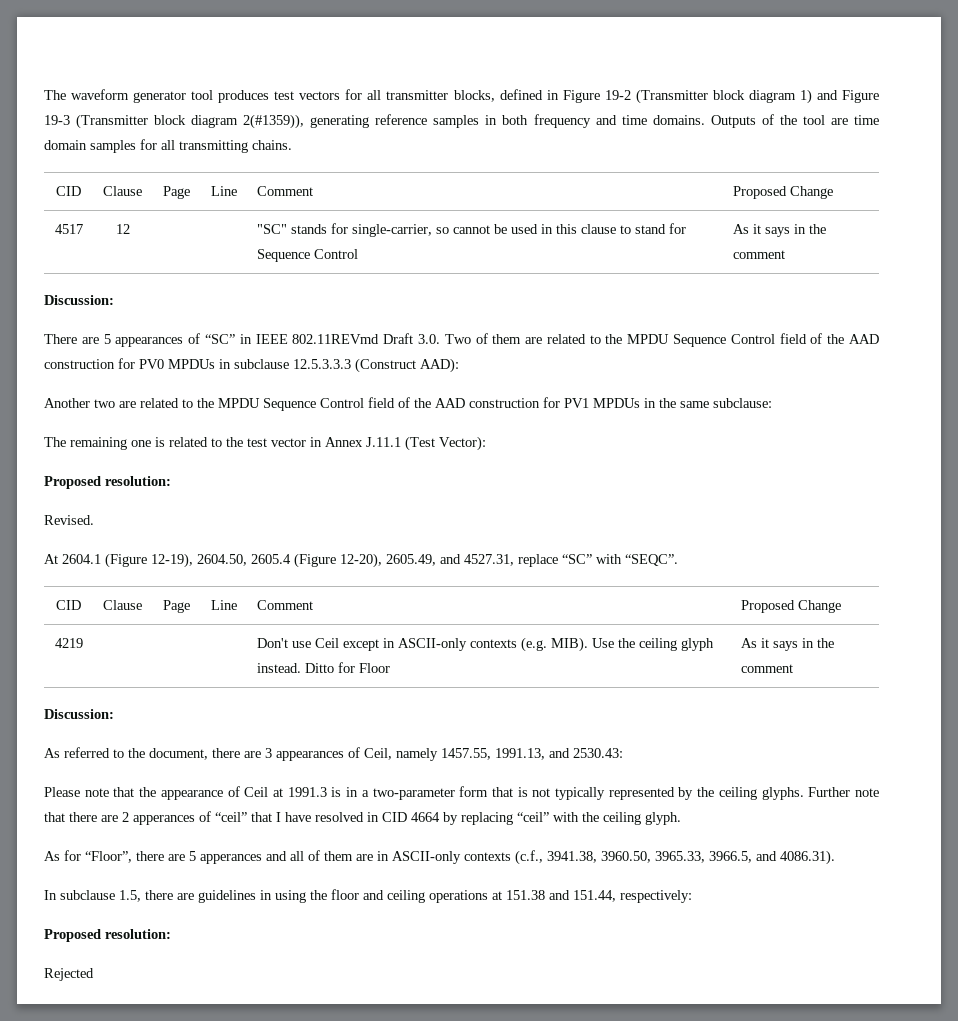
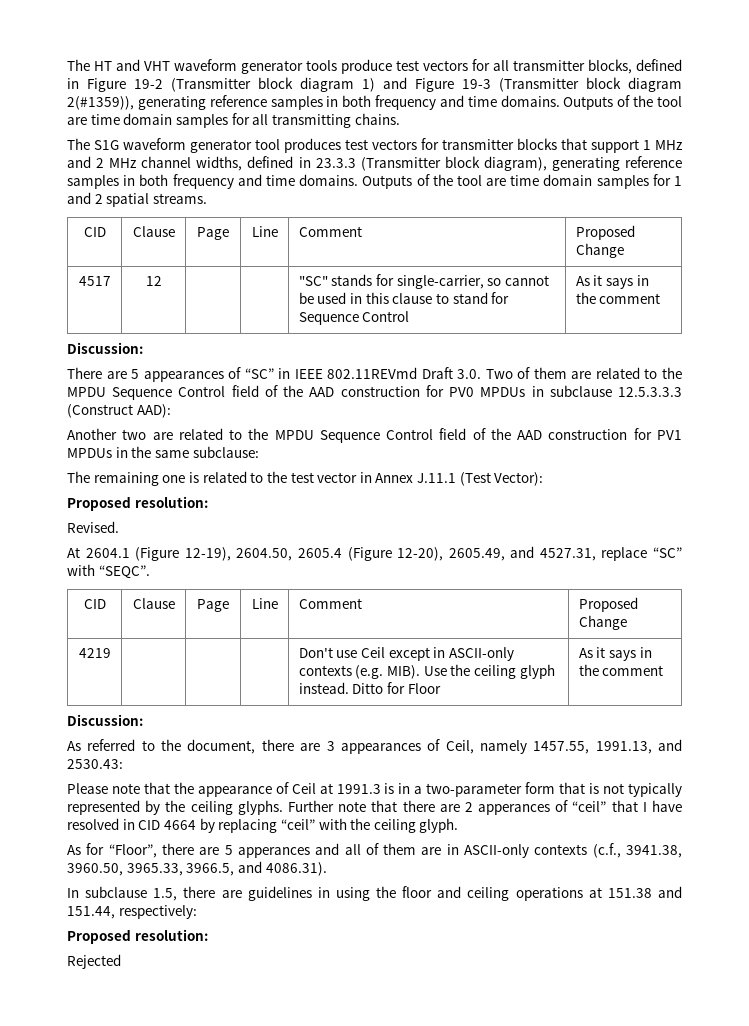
[44,89,270,103] The waveform generator tool produces -> [67,59,392,74] The HT and VHT waveform generator tools produce
(292, 145) none -> [67,138,683,153] [67,156,682,171] [67,174,682,189] [67,192,207,207] // The S1G waveform generator tool produces test vectors for transmitter blocks that support 1 MHz and 2 MHz channel widths, defined in 23.3.3 (Transmitter block diagram), generating reference samples in both frequency and time domains. Outputs of the tool are time domain samples for 1 and 2 spatial streams.

